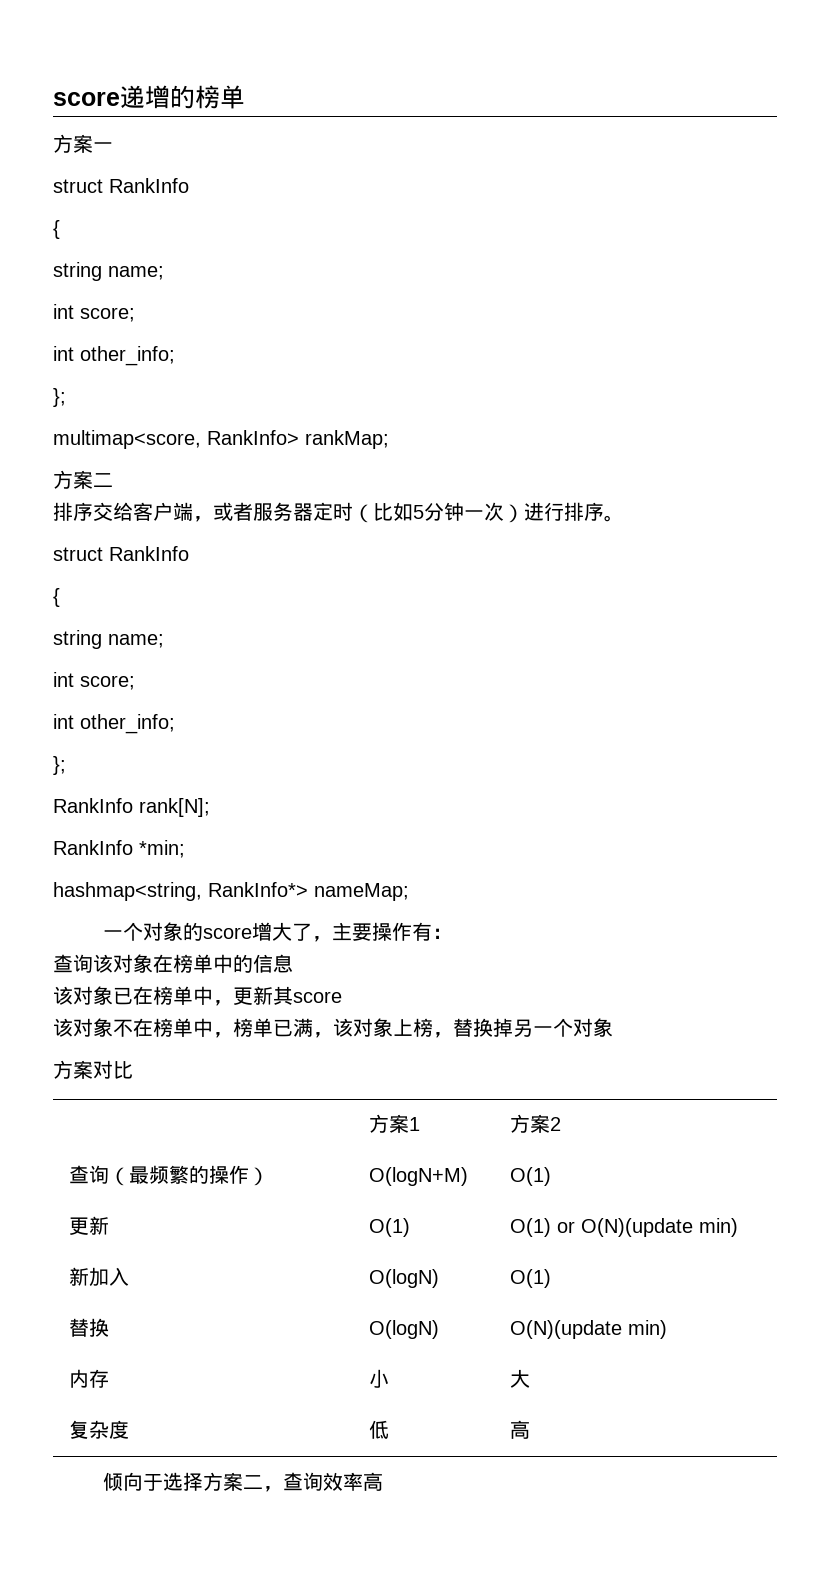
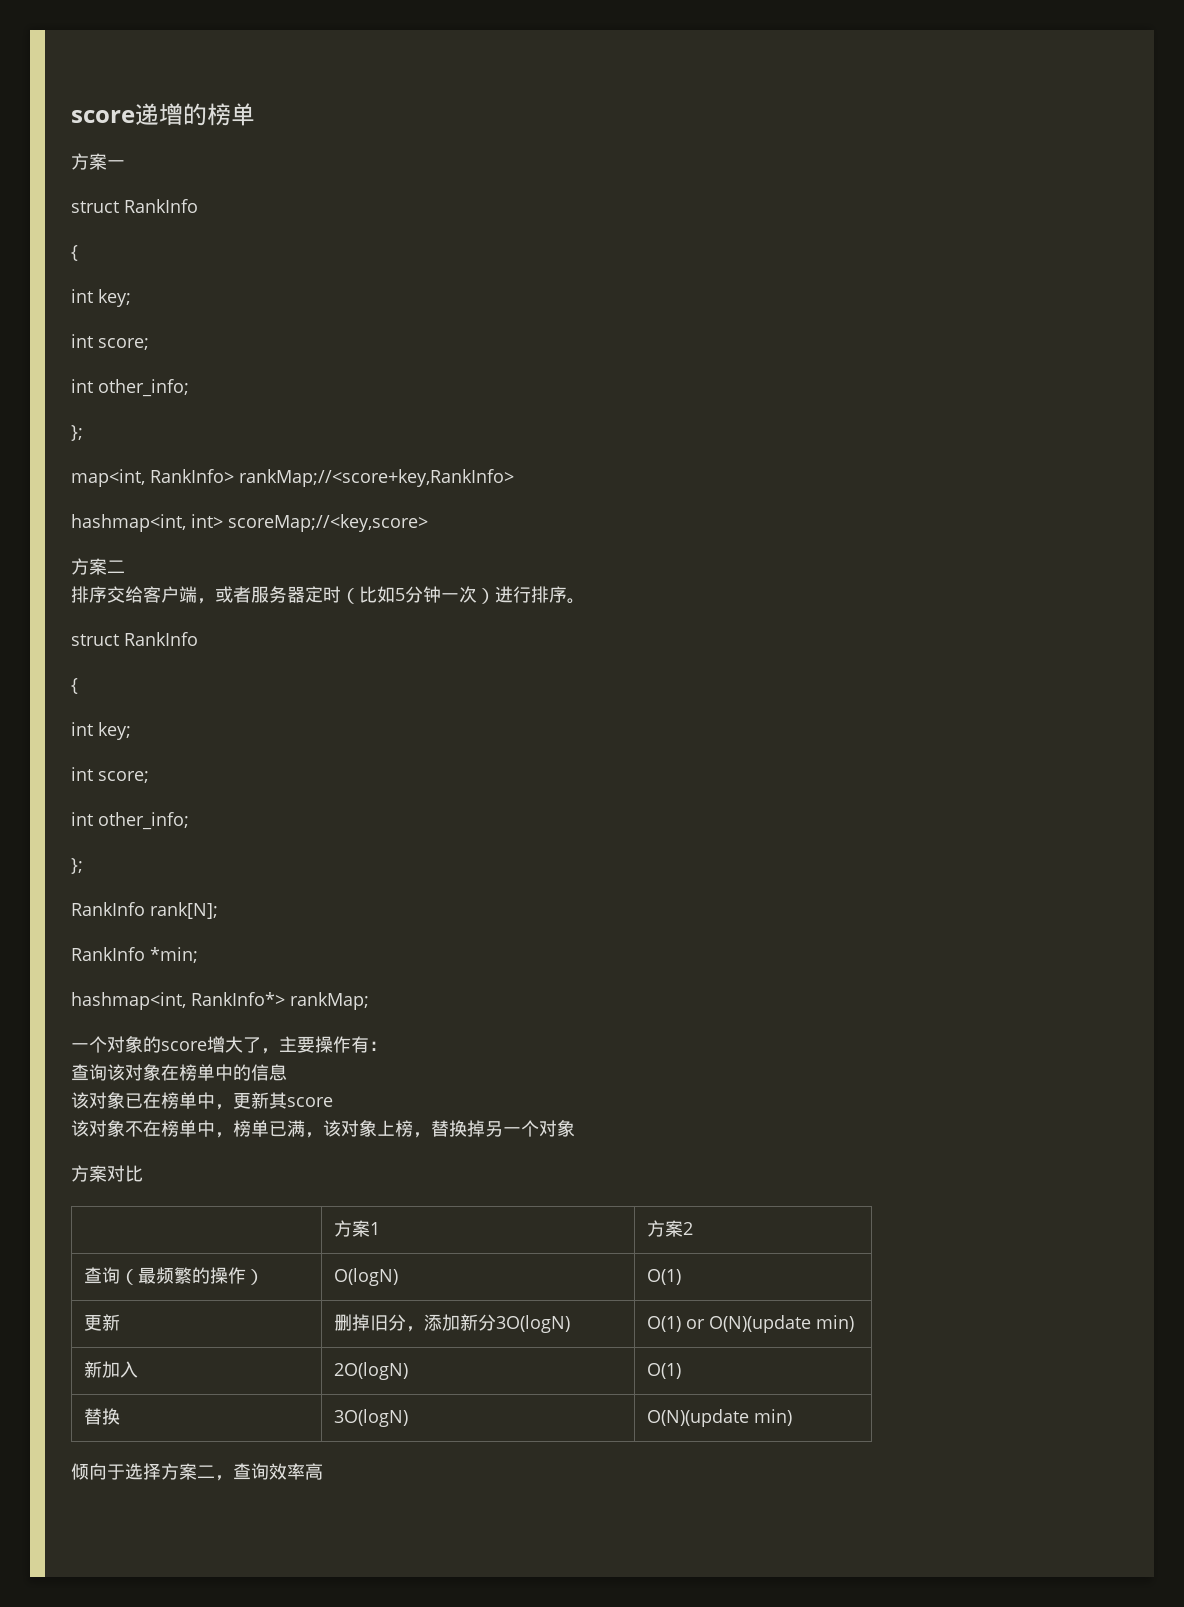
[53,262,164,281] [53,304,135,322] [53,346,175,366] [53,388,66,407] [53,430,389,449] string name; // int score; // int other_info; // }; // multimap<score, RankInfo> rankMap; -> [71,289,131,307] [71,334,149,350] [71,379,189,397] [71,425,83,441] [71,469,514,487] [71,514,428,532] int key; // int score; // int other_info; // }; // map<int, RankInfo> rankMap;//<score+key,RankInfo> // hashmap<int, int> scoreMap;//<key,score>
[53,630,164,649] string name; -> [71,722,131,740] int key;
[53,882,409,901] hashmap<string, RankInfo*> nameMap; -> [71,992,369,1010] hashmap<int, RankInfo*> rankMap;
[368,1167,468,1186] O(logN+M) -> [333,1268,398,1286] O(logN)
[368,1218,410,1237] O(1) -> [333,1314,570,1333] 删掉旧分，添加新分3O(logN)
[368,1269,439,1288] O(logN) -> [333,1362,408,1380] 2O(logN)
[368,1320,439,1339] [509,1320,667,1339] [68,1369,109,1388] [368,1369,389,1388] [509,1369,530,1388] [68,1420,129,1439] [368,1420,389,1439] [509,1420,530,1439] O(logN) | O(N)(update min) // 内存 | 小 | 大 // 复杂度 | 低 | 高 -> [333,1409,408,1427] [646,1409,792,1427] 3O(logN) | O(N)(update min)

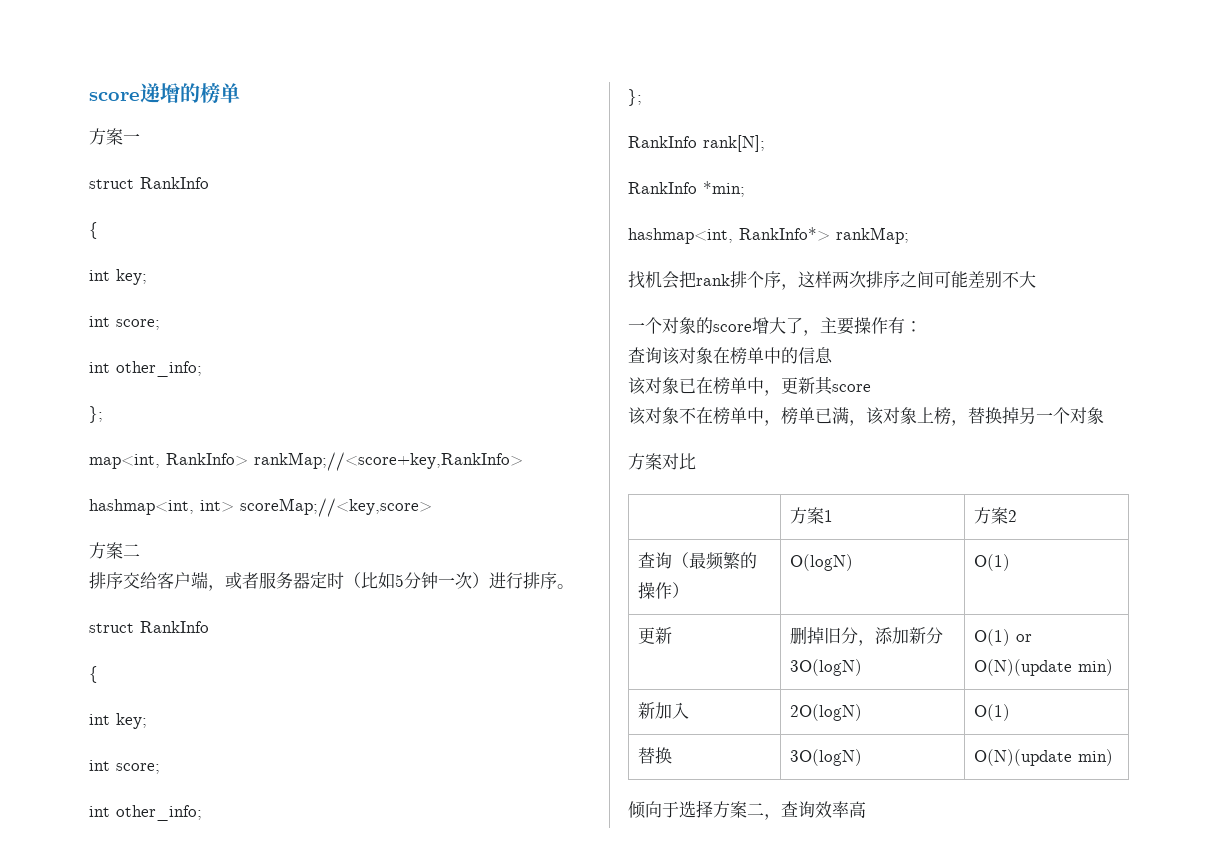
(369, 1001) none -> [628,271,1036,290] // 找机会把rank排个序，这样两次排序之间可能差别不大

